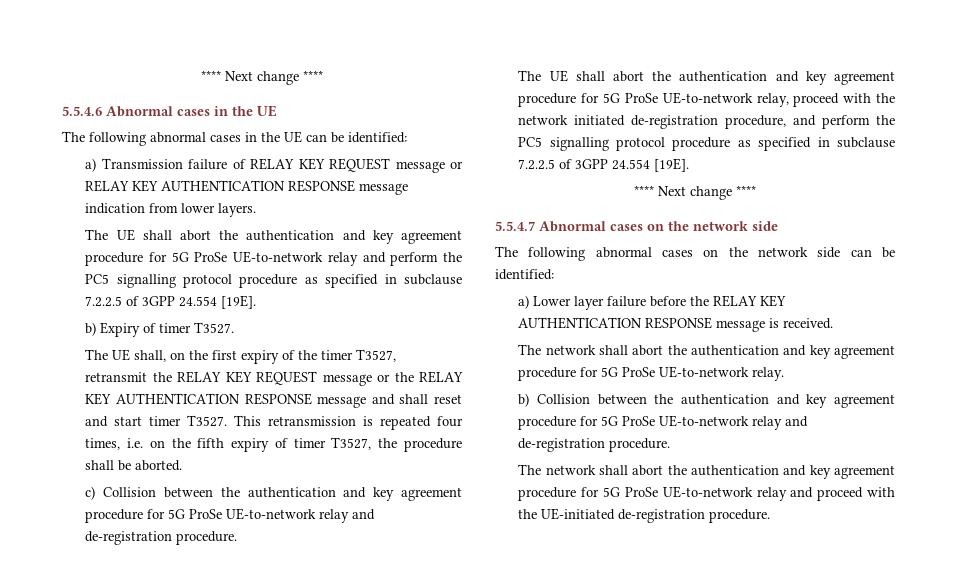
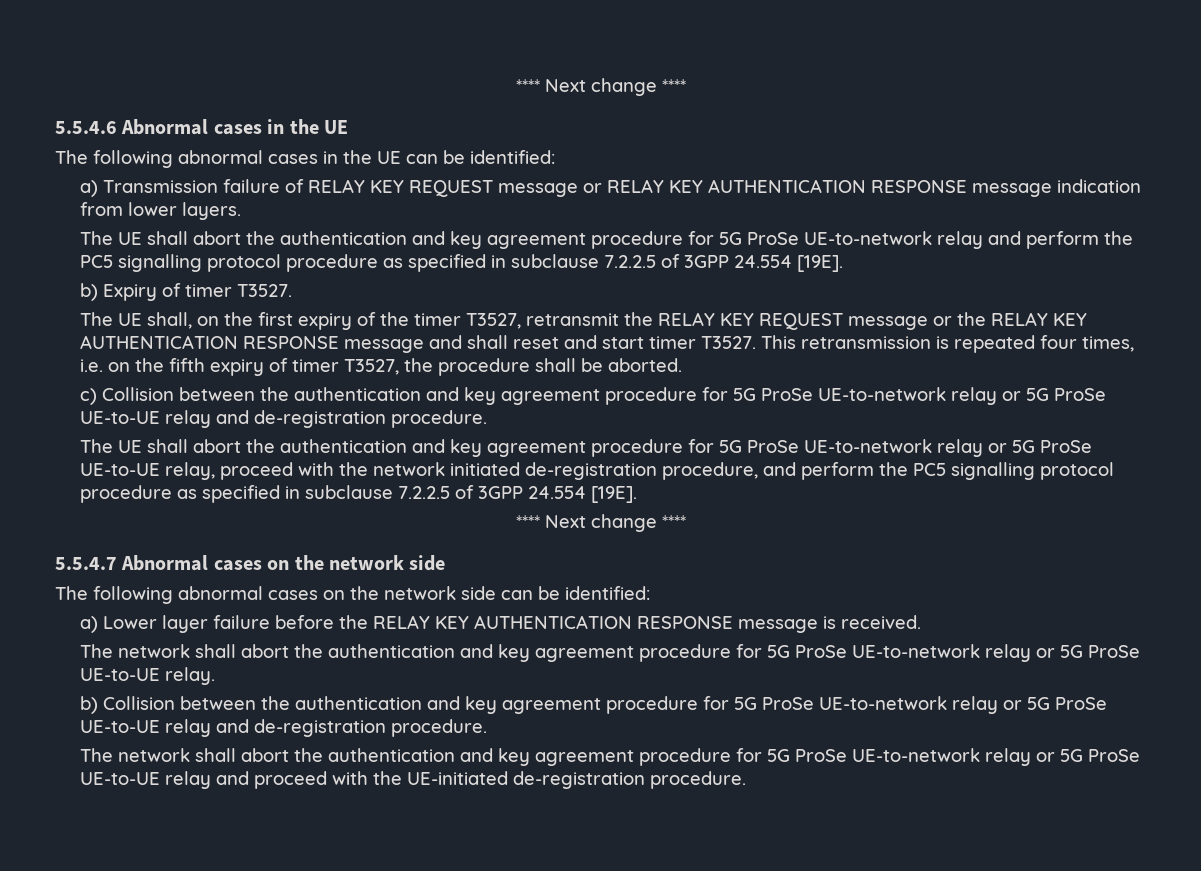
(350, 516) none -> [1002,388,1107,401] [80,410,212,428] or 5G ProSe UE-to-UE relay
(753, 98) none -> [937,439,1093,457] [80,463,161,476] relay or 5G ProSe UE-to-UE
(750, 372) none -> [985,644,1141,662] [80,668,161,681] relay or 5G ProSe UE-to-UE
(783, 423) none -> [1003,697,1108,710] [80,719,212,737] or 5G ProSe UE-to-UE relay
(787, 494) none -> [1036,749,1141,762] [80,771,212,789] or 5G ProSe UE-to-UE relay

